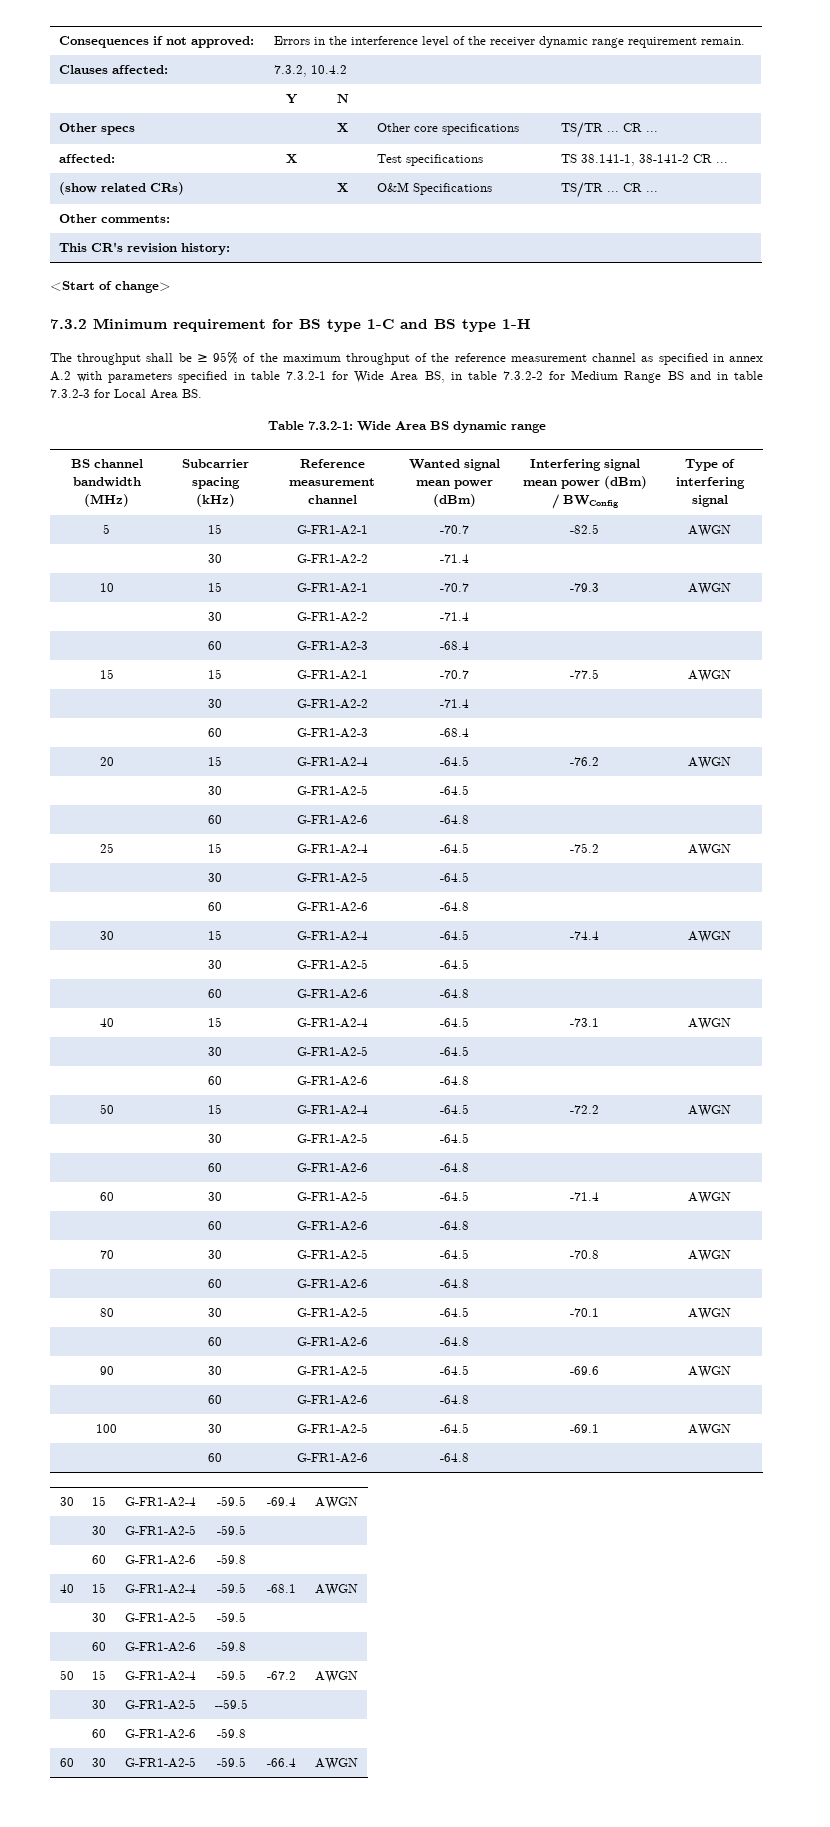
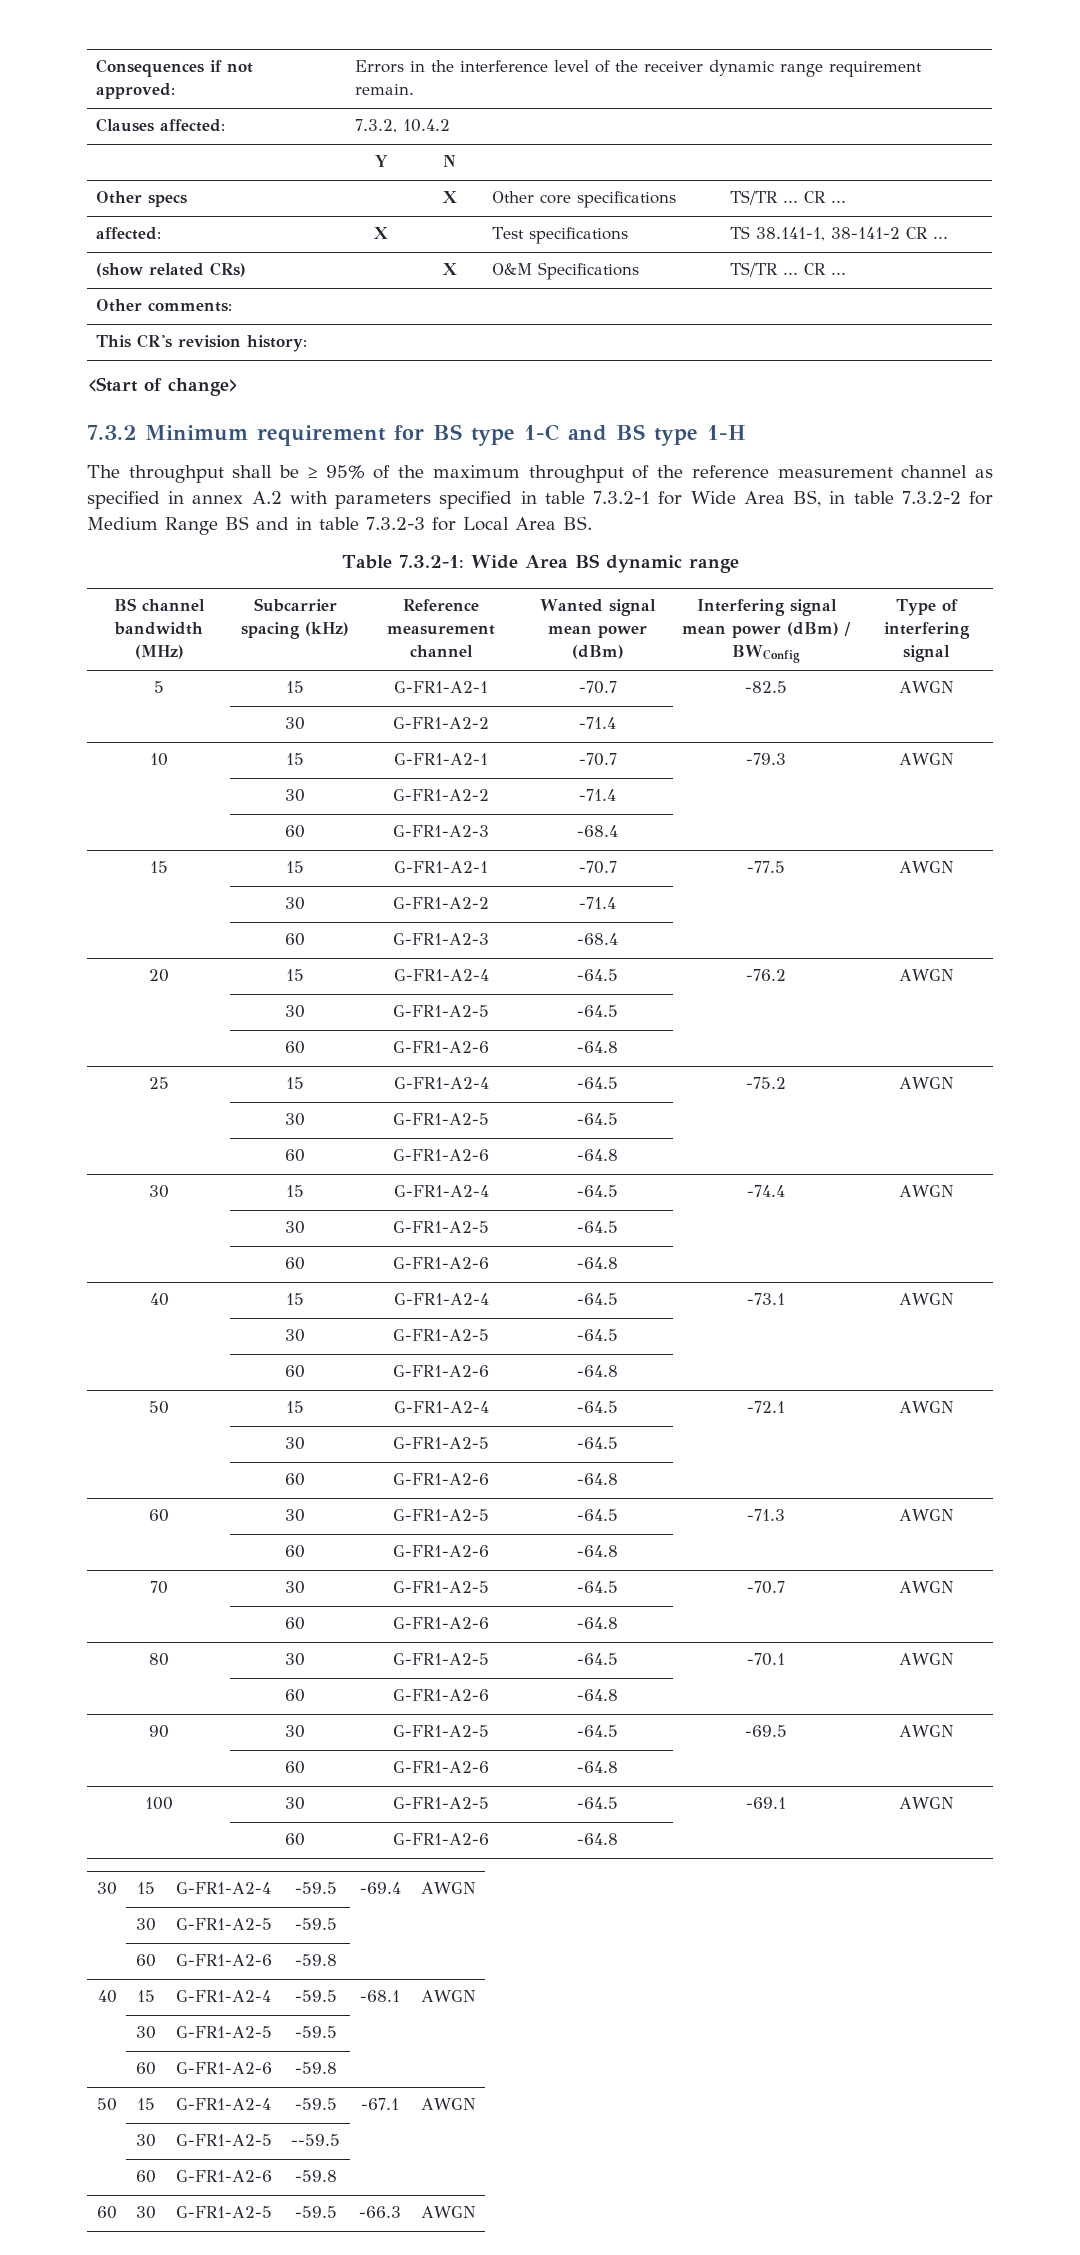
[570,1105,599,1114] -72.2 -> [747,1401,785,1413] -72.1
[570,1192,599,1201] -71.4 -> [747,1509,785,1521] -71.3
[570,1250,599,1259] -70.8 -> [747,1581,785,1594] -70.7
[570,1366,599,1375] -69.6 -> [745,1725,787,1737] -69.5
[267,1671,296,1680] -67.2 -> [361,2098,399,2110] -67.1
[267,1758,296,1767] -66.4 -> [359,2206,401,2218] -66.3

